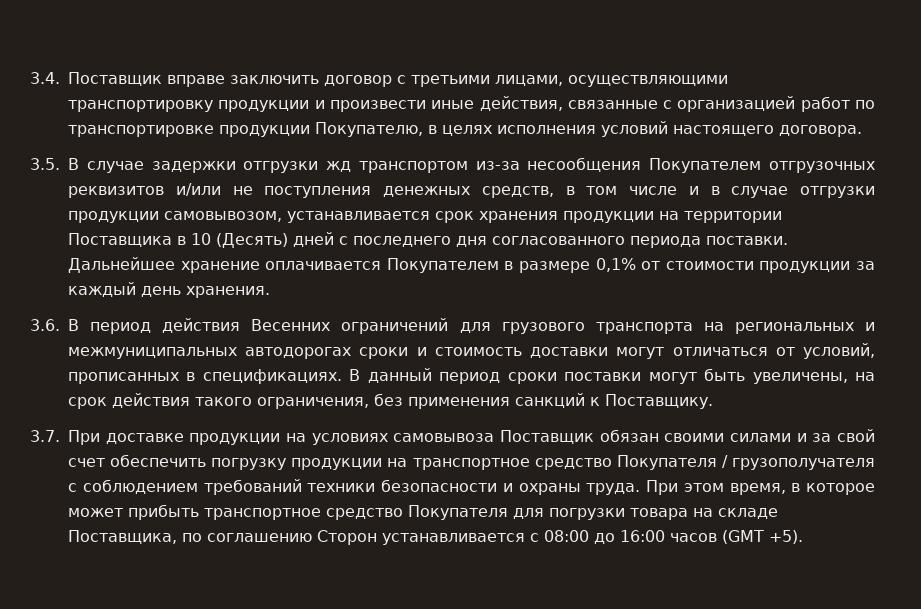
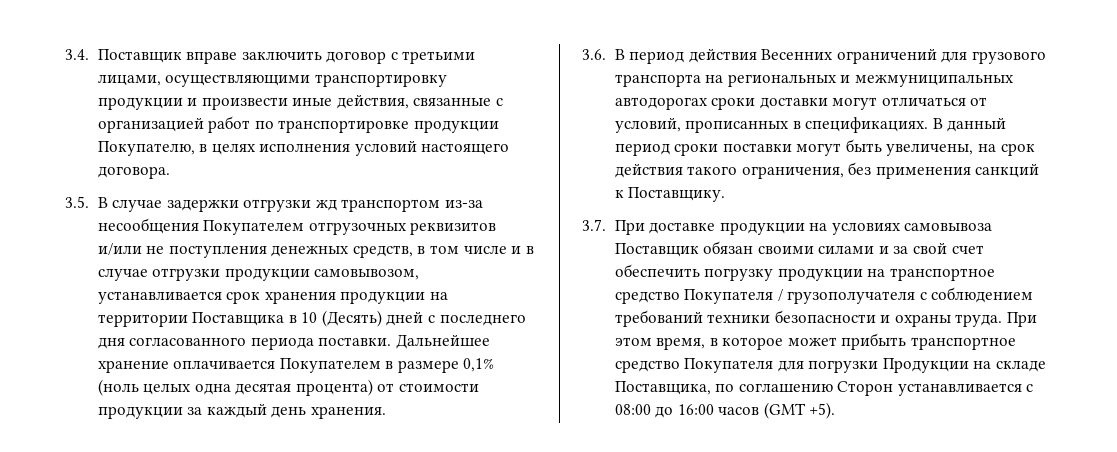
(636, 265) none -> [97,379,373,396] (ноль целых одна десятая процента)
[416,347,522,356] и стоимость -> (756, 103) none
[630,508,688,520] товара -> [882,358,969,373] Продукции

